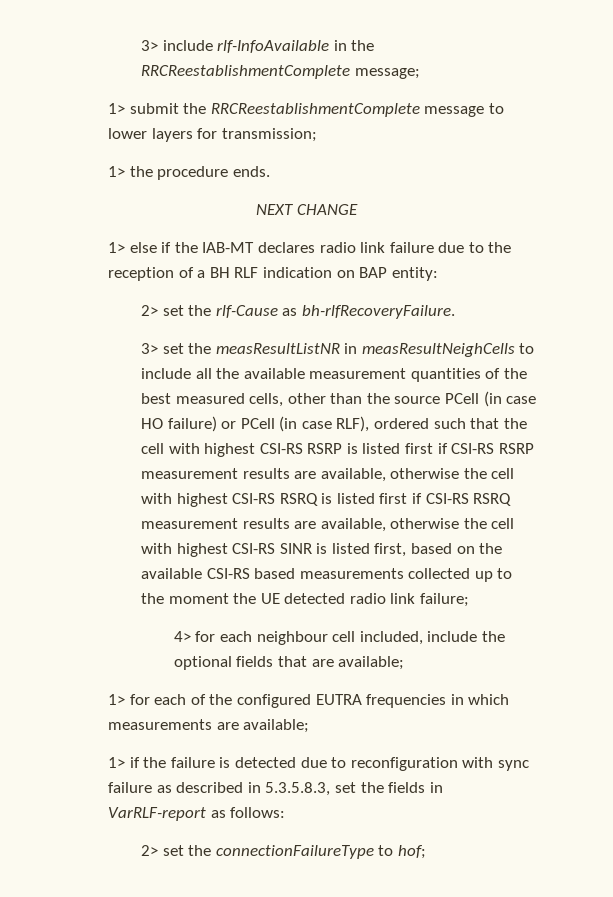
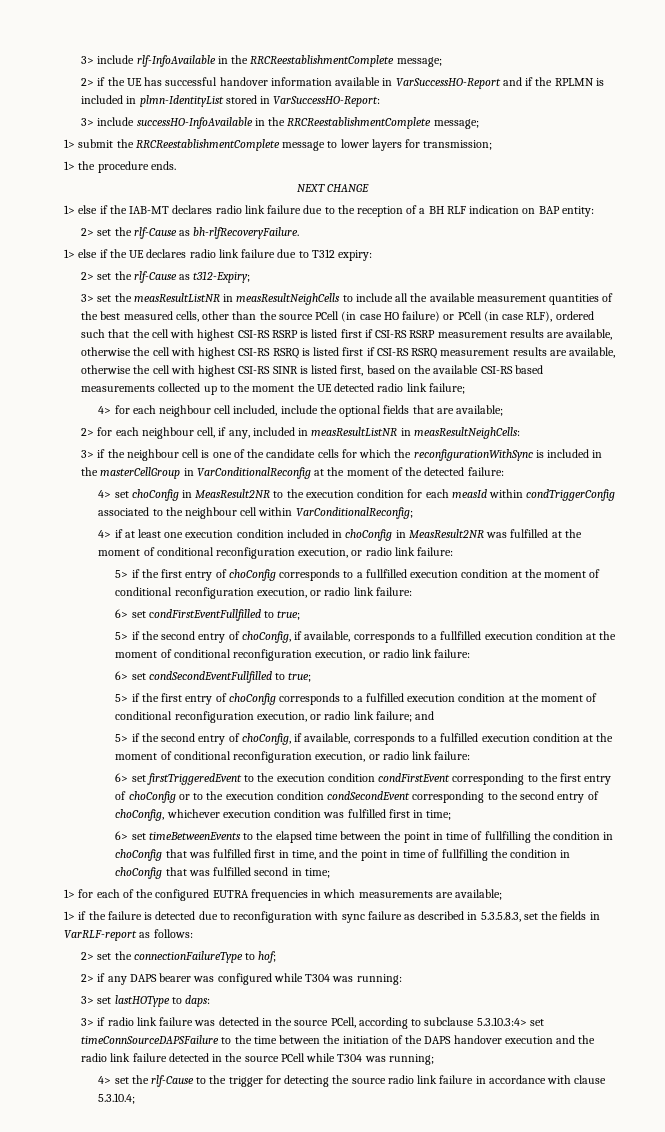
(420, 73) none -> [81,77,604,89] [81,95,381,107] [81,117,479,129] // 2> if the UE has successful handover information available in VarSuccessHO-Report and if the RPLMN is included in plmn-IdentityList stored in VarSuccessHO-Report: // 3> include successHO-InfoAvailable in the RRCReestablishmentComplete message;
(455, 312) none -> [64,249,372,261] [81,271,251,283] // 1> else if the UE declares radio link failure due to T312 expiry: // 2> set the rlf-Cause as t312-Expiry;
(405, 663) none -> [81,427,520,439] [81,449,603,461] [81,467,504,479] [98,489,616,501] [98,507,413,519] [98,529,582,541] [98,547,454,559] [115,569,601,581] [115,587,412,599] [115,609,301,621] [115,631,617,643] [115,649,471,661] [115,671,312,683] [115,693,598,705] [115,711,435,723] [115,733,614,745] [115,751,471,763] [115,773,612,785] [115,791,599,803] [115,809,452,821] [115,831,614,843] [115,849,571,861] [115,867,330,879] // 2> for each neighbour cell, if any, included in measResultListNR in measResultNeighCells: // 3> if the neighbour cell is one of the candidate cells for which the reconfigurationWithSync is included in the masterCellGroup in VarConditionalReconfig at the moment of the detected failure: // 4> set choConfig in MeasResult2NR to the execution condition for each measId within condTriggerConfig associated to the neighbour cell within VarConditionalReconfig; // 4> if at least one execution condition included in choConfig in MeasResult2NR was fulfilled at the moment of conditional reconfiguration execution, or radio link failure: // 5> if the first entry of choConfig corresponds to a fullfilled execution condition at the moment of conditional reconfiguration execution, or radio link failure: // 6> set condFirstEventFullfilled to true; // 5> if the second entry of choConfig, if available, corresponds to a fullfilled execution condition at the moment of conditional reconfiguration execution, or radio link failure: // 6> set condSecondEventFullfilled to true; // 5> if the first entry of choConfig corresponds to a fulfilled execution condition at the moment of conditional reconfiguration execution, or radio link failure; and // 5> if the second entry of choConfig, if available, corresponds to a fulfilled execution condition at the moment of conditional reconfiguration execution, or radio link failure: // 6> set firstTriggeredEvent to the execution condition condFirstEvent corresponding to the first entry of choConfig or to the execution condition condSecondEvent corresponding to the second entry of choConfig, whichever execution condition was fulfilled first in time; // 6> set timeBetweenEvents to the elapsed time between the point in time of fullfilling the condition in choConfig that was fulfilled first in time, and the point in time of fullfilling the condition in choConfig that was fulfilled second in time;
(426, 852) none -> [81,973,402,985] [81,995,211,1007] [81,1017,544,1029] [81,1035,596,1044] [81,1053,434,1065] [98,1075,607,1087] [98,1093,136,1104] // 2> if any DAPS bearer was configured while T304 was running: // 3> set lastHOType to daps: // 3> if radio link failure was detected in the source PCell, according to subclause 5.3.10.3:4> set timeConnSourceDAPSFailure to the time between the initiation of the DAPS handover execution and the radio link failure detected in the source PCell while T304 was running; // 4> set the rlf-Cause to the trigger for detecting the source radio link failure in accordance with clause 5.3.10.4;

